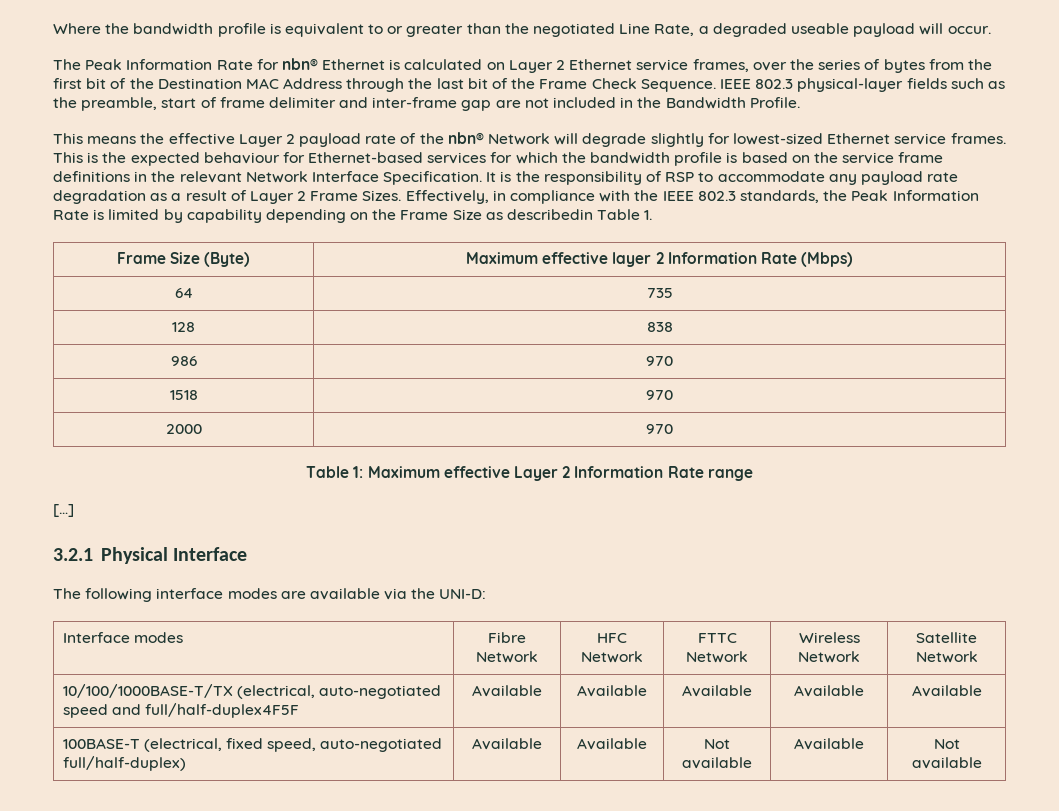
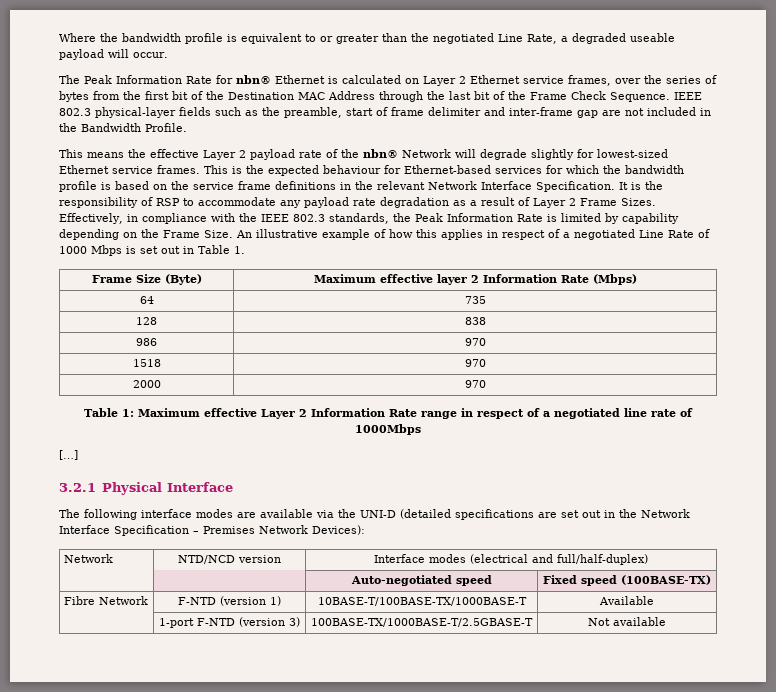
[452,209,594,220] Size as describedin -> [204,229,710,240] [59,245,194,256] Size. An illustrative example of how this applies in respect of a negotiated Line Rate of 1000 Mbps is set out in
(753, 475) none -> [461,408,693,419] [355,424,421,435] in respect of a negotiated line rate of 1000Mbps
[439,589,487,599] [62,632,183,643] [488,632,526,643] [476,651,538,663] [597,633,627,643] [581,651,643,663] [697,633,737,643] [686,651,748,663] [798,632,860,643] [798,651,860,663] [916,632,977,643] [915,651,978,663] [62,684,441,699] [62,703,299,718] [472,685,542,697] [577,685,647,697] [682,685,752,697] [794,685,864,697] [911,685,982,697] [62,738,443,752] [62,756,186,771] [472,738,542,750] [577,738,647,750] [704,739,730,749] [682,757,752,769] [794,738,864,750] [933,739,960,749] [911,757,982,769] UNI-D: // Interface modes | Fibre Network | HFC Network | FTTC Network | Wireless Network | Satellite Network // 10/100/1000BASE-T/TX (electrical, auto-negotiated speed and full/half-duplex4F5F | Available | Available | Available | Available | Available // 100BASE-T (electrical, fixed speed, auto-negotiated full/half-duplex) | Available | Available | Not available | Available | Not available -> [360,509,690,520] [59,525,365,536] [64,554,114,563] [178,555,281,564] [374,554,648,565] [350,575,492,586] [543,575,712,586] [64,596,149,605] [178,596,281,606] [317,597,527,606] [599,596,654,605] [159,617,300,628] [311,618,533,627] [588,617,666,626] UNI-D (detailed specifications are set out in the Network Interface Specification – Premises Network Devices): // Network | NTD/NCD version | Interface modes (electrical and full/half-duplex) // | | Auto-negotiated speed | Fixed speed (100BASE-TX) // Fibre Network | F-NTD (version 1) | 10BASE-T/100BASE-TX/1000BASE-T | Available // | 1-port F-NTD (version 3) | 100BASE-TX/1000BASE-T/2.5GBASE-T | Not available

